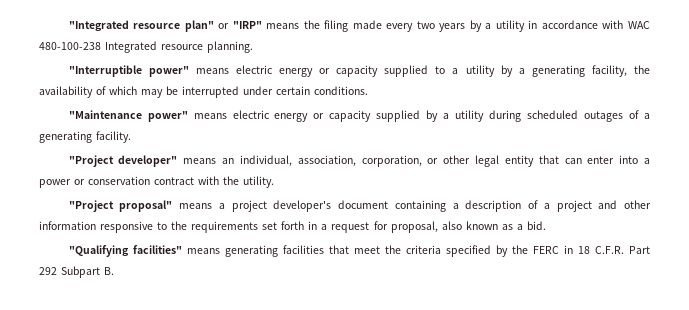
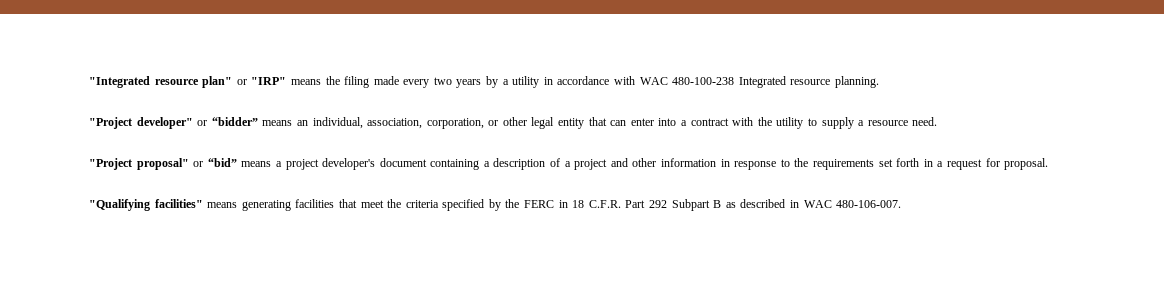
[68,65,650,77] [39,86,369,98] [68,110,650,122] [39,131,132,143] // "Interruptible power" means electric energy or capacity supplied to a utility by a generating facility, the availability of which may be interrupted under certain conditions. // "Maintenance power" means electric energy or capacity supplied by a utility during scheduled outages of a generating facility. -> (879, 82) none
(178, 161) none -> [197,117,258,126] or “bidder”
[39,176,275,188] power or conservation contract with the utility. -> [690,117,938,129] contract with the utility to supply a resource need.
(173, 206) none -> [193,158,237,167] or “bid”
[100,221,154,233] responsive -> [720,159,777,170] in response
[390,221,546,233] proposal, also known as a bid. -> [1004,158,1049,170] proposal.
[104,267,115,275] B. -> [713,199,902,208] B as described in WAC 480-106-007.

